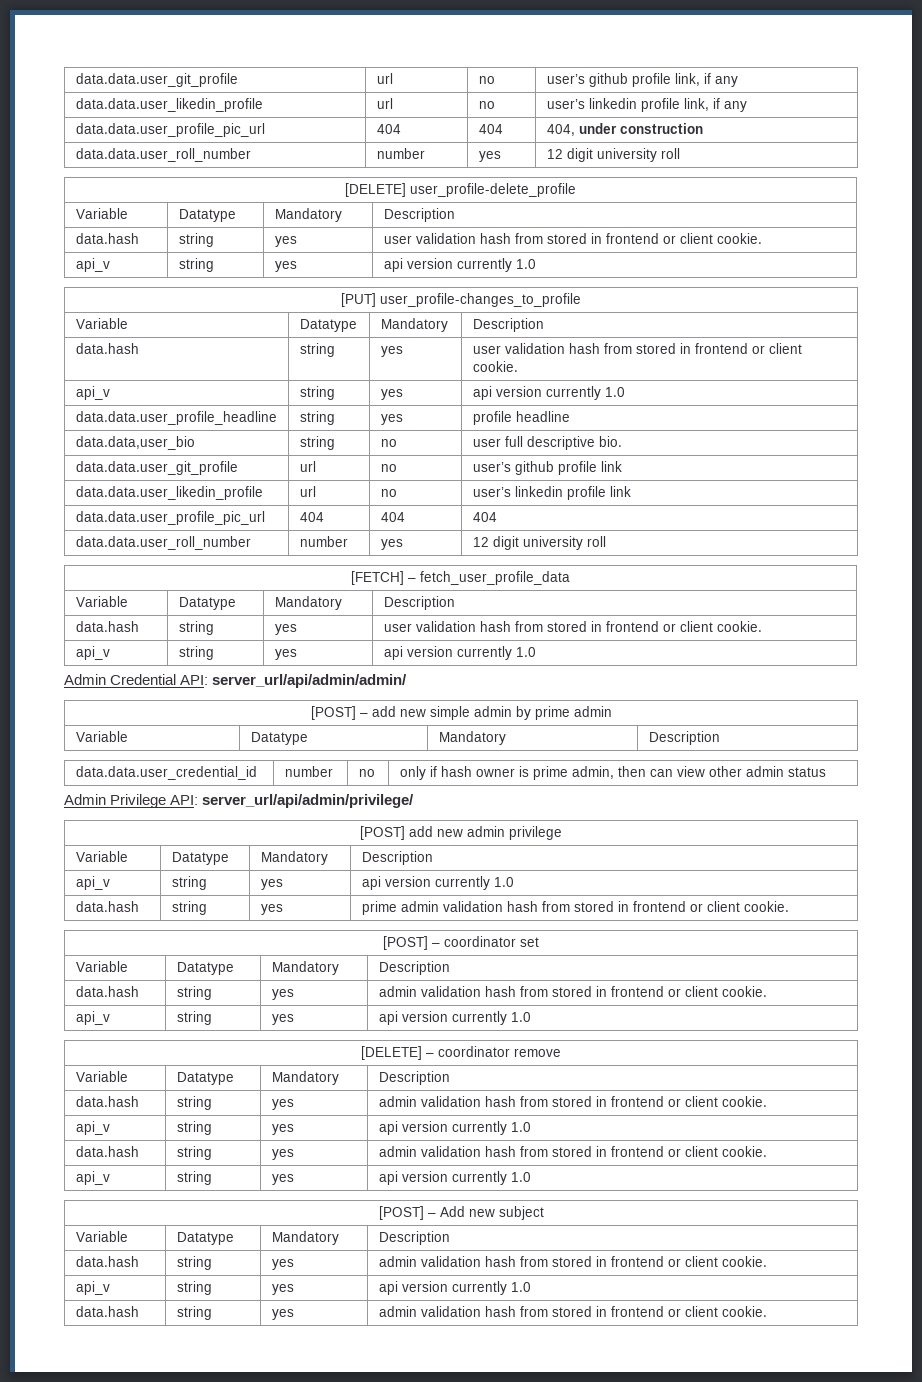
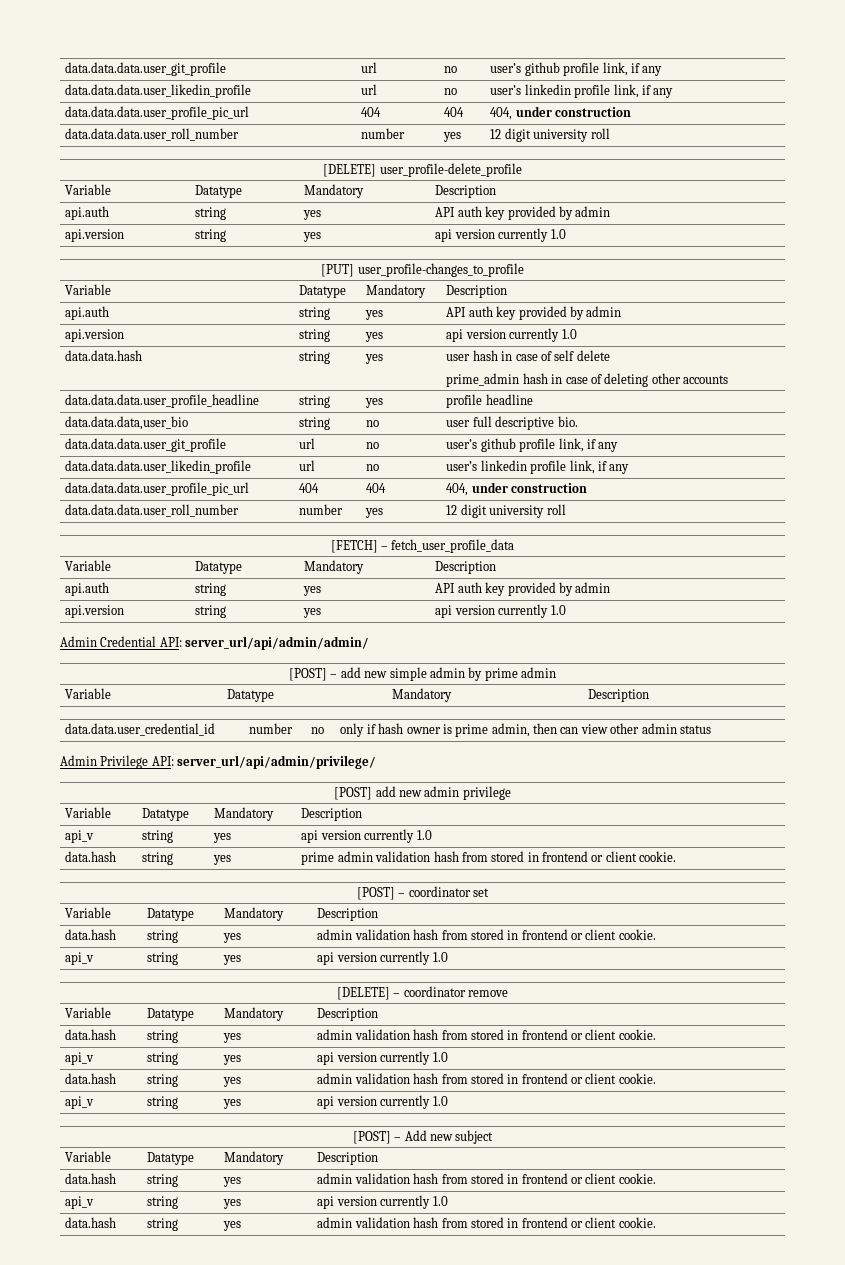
[75,73,238,87] [376,73,393,84] [478,76,495,84] [546,73,738,87] [75,98,263,112] [376,98,393,109] [478,101,495,109] [546,98,747,112] [75,123,265,137] [376,124,401,134] [478,124,503,134] [546,123,703,136] [75,148,251,162] data.data.user_git_profile | url | no | user’s github profile link, if any // data.data.user_likedin_profile | url | no | user’s linkedin profile link, if any // data.data.user_profile_pic_url | 404 | 404 | 404, under construction // data.data.user_roll_number -> [65,62,227,76] [361,62,378,73] [444,66,458,73] [490,62,663,76] [65,84,252,98] [361,84,378,95] [444,88,458,95] [490,84,674,98] [65,106,250,120] [361,107,382,117] [444,107,465,117] [490,106,632,120] [65,128,240,141] data.data.data.user_git_profile | url | no | user’s github profile link, if any // data.data.data.user_likedin_profile | url | no | user’s linkedin profile link, if any // data.data.data.user_profile_pic_url | 404 | 404 | 404, under construction // data.data.data.user_roll_number
[75,233,139,244] [178,233,214,247] [274,236,297,247] [383,233,762,244] [75,258,110,272] data.hash | string | yes | user validation hash from stored in frontend or client cookie. // api_v -> [65,206,110,220] [195,207,227,220] [303,210,322,220] [435,206,611,220] [65,229,125,242] api.auth | string | yes | API auth key provided by admin // api.version
[75,343,139,354] [299,343,335,357] [380,346,403,357] [472,343,802,354] [472,361,518,372] [75,386,110,400] [299,386,335,400] [380,389,403,400] [472,386,625,400] [75,411,277,425] data.hash | string | yes | user validation hash from stored in frontend or client cookie. // api_v | string | yes | api version currently 1.0 // data.data.user_profile_headline -> [65,306,110,320] [299,307,331,320] [365,310,384,320] [446,306,622,320] [65,329,125,342] [299,329,331,342] [365,332,384,342] [446,328,577,342] [65,350,143,361] [299,351,331,364] [365,354,384,364] [446,350,610,361] [446,373,729,387] [65,394,260,408] api.auth | string | yes | API auth key provided by admin // api.version | string | yes | api version currently 1.0 // data.data.hash | string | yes | user hash in case of self delete // prime_admin hash in case of deleting other accounts // data.data.data.user_profile_headline
[75,436,195,450] data.data,user_bio -> [65,416,189,430] data.data.data,user_bio
[75,461,238,475] [299,461,316,472] [380,464,397,472] [472,461,622,475] [75,486,263,500] [299,486,316,497] [380,489,397,497] [472,486,631,500] [75,511,265,525] [299,512,324,522] [380,512,405,522] [472,512,497,522] [75,536,251,550] data.data.user_git_profile | url | no | user’s github profile link // data.data.user_likedin_profile | url | no | user’s linkedin profile link // data.data.user_profile_pic_url | 404 | 404 | 404 // data.data.user_roll_number -> [65,438,227,452] [299,438,316,449] [366,442,380,449] [446,438,619,452] [65,460,252,474] [299,460,316,471] [366,464,380,471] [446,460,630,474] [65,482,250,496] [299,483,320,493] [366,483,387,493] [446,482,588,496] [65,504,240,517] data.data.data.user_git_profile | url | no | user’s github profile link, if any // data.data.data.user_likedin_profile | url | no | user’s linkedin profile link, if any // data.data.data.user_profile_pic_url | 404 | 404 | 404, under construction // data.data.data.user_roll_number
[75,621,139,632] [178,621,214,635] [274,624,297,635] [383,621,762,632] [75,646,110,660] data.hash | string | yes | user validation hash from stored in frontend or client cookie. // api_v -> [65,582,110,596] [195,583,227,596] [303,586,322,596] [435,582,611,596] [65,605,125,618] api.auth | string | yes | API auth key provided by admin // api.version

